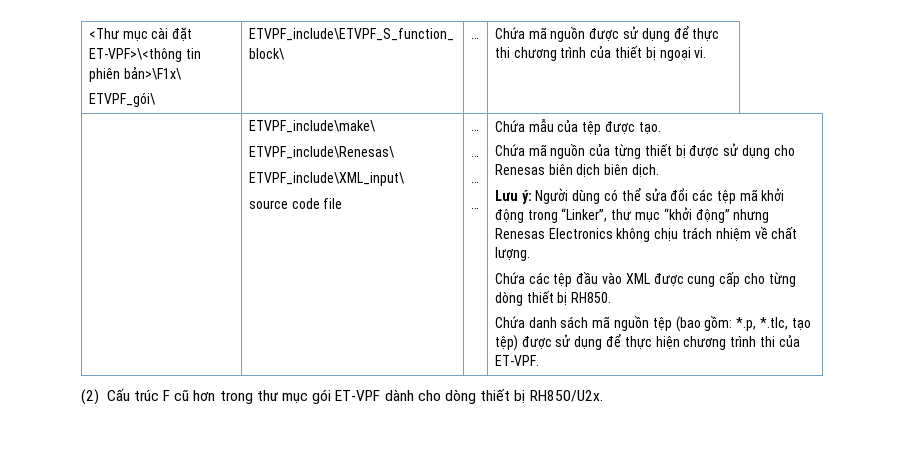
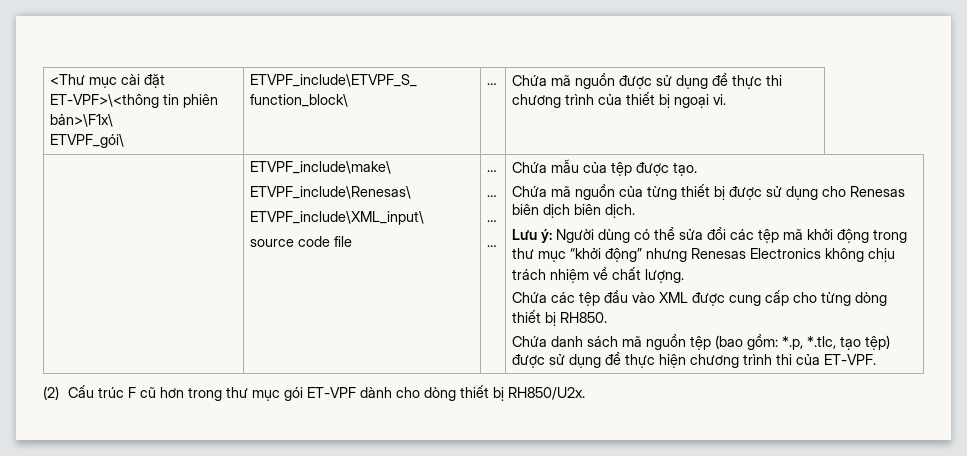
[561,208,608,222] “Linker”, -> (907, 236) none

